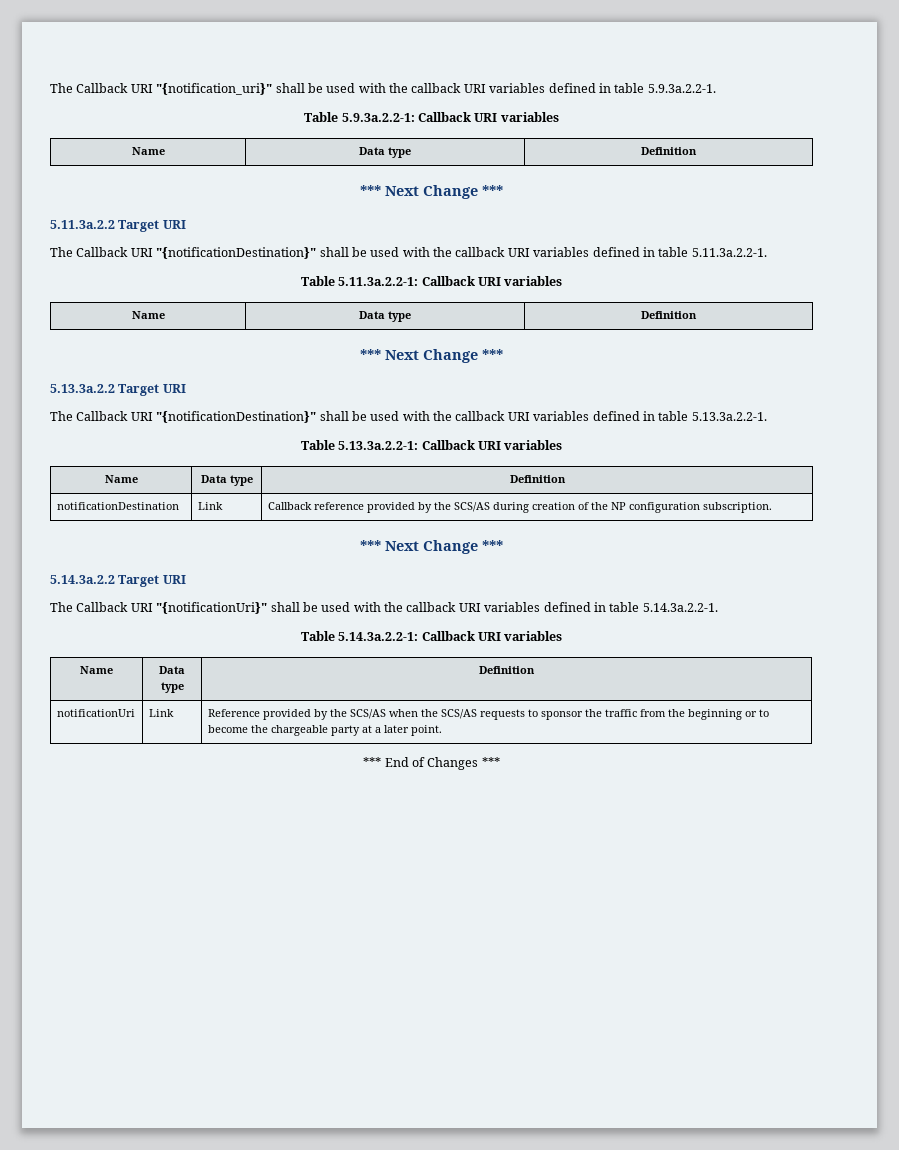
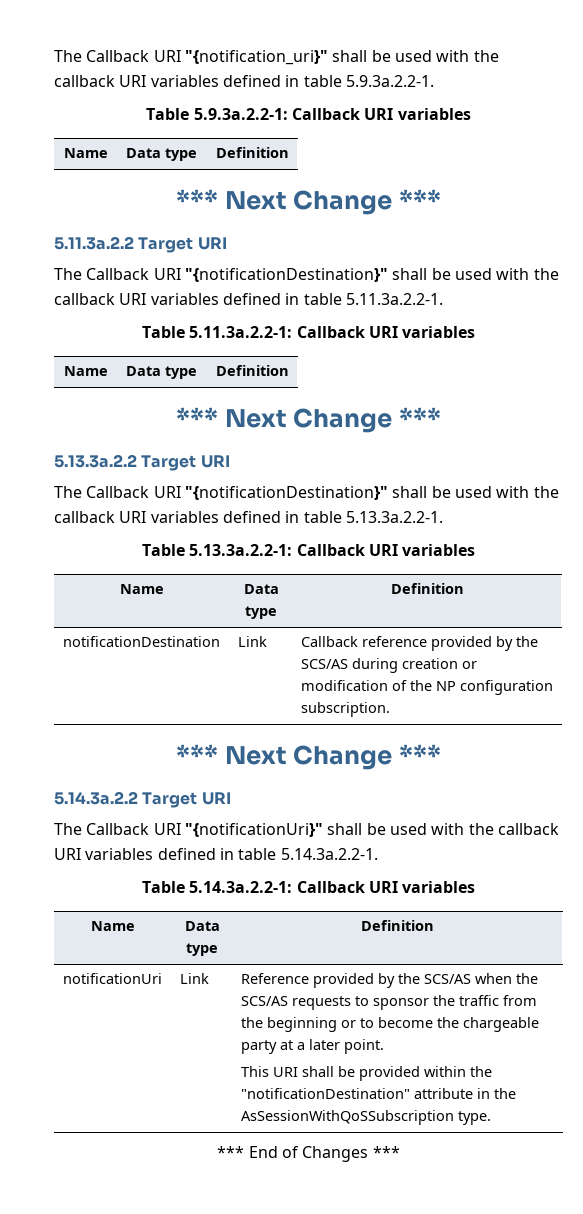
(575, 506) none -> [461,661,477,669] [300,680,388,691] or modification
(442, 730) none -> [240,1066,492,1081] [240,1088,516,1099] [240,1110,491,1125] // This URI shall be provided within the "notificationDestination" attribute in the AsSessionWithQoSSubscription type.

